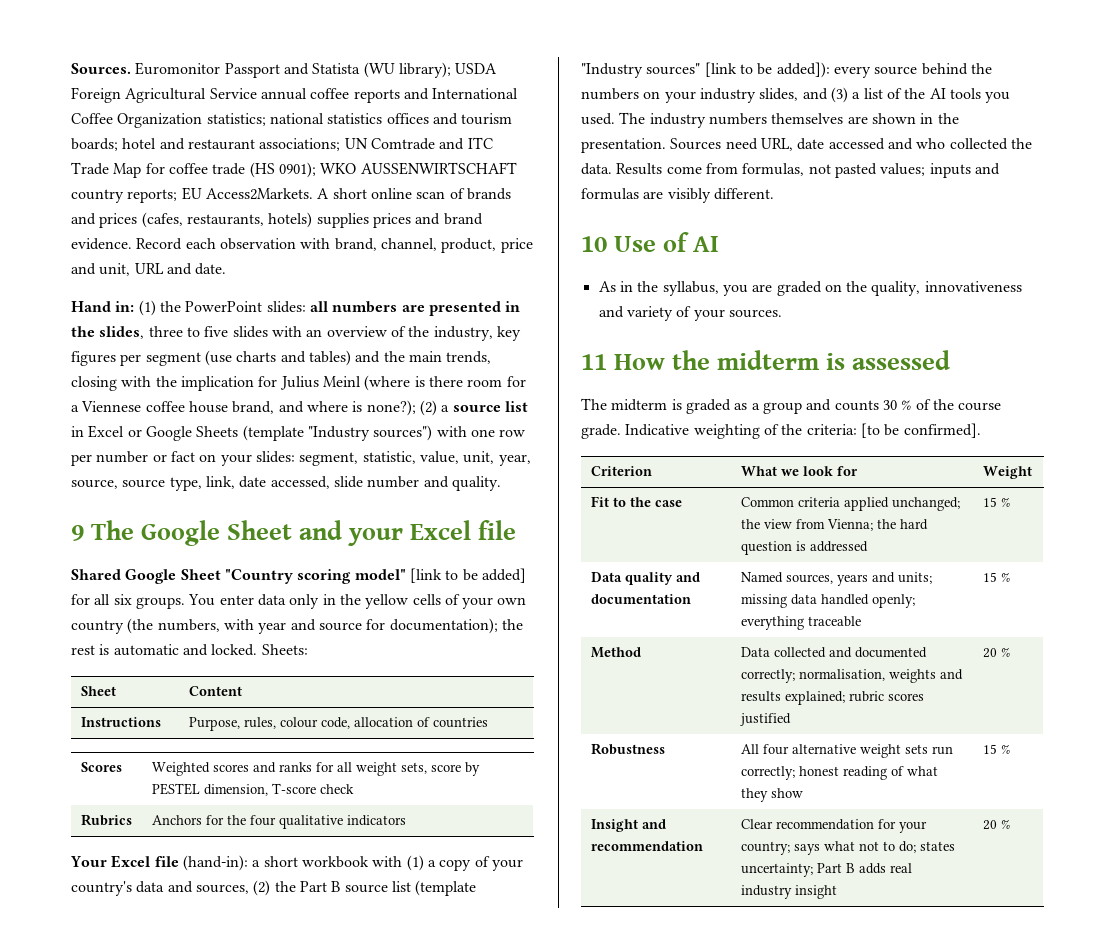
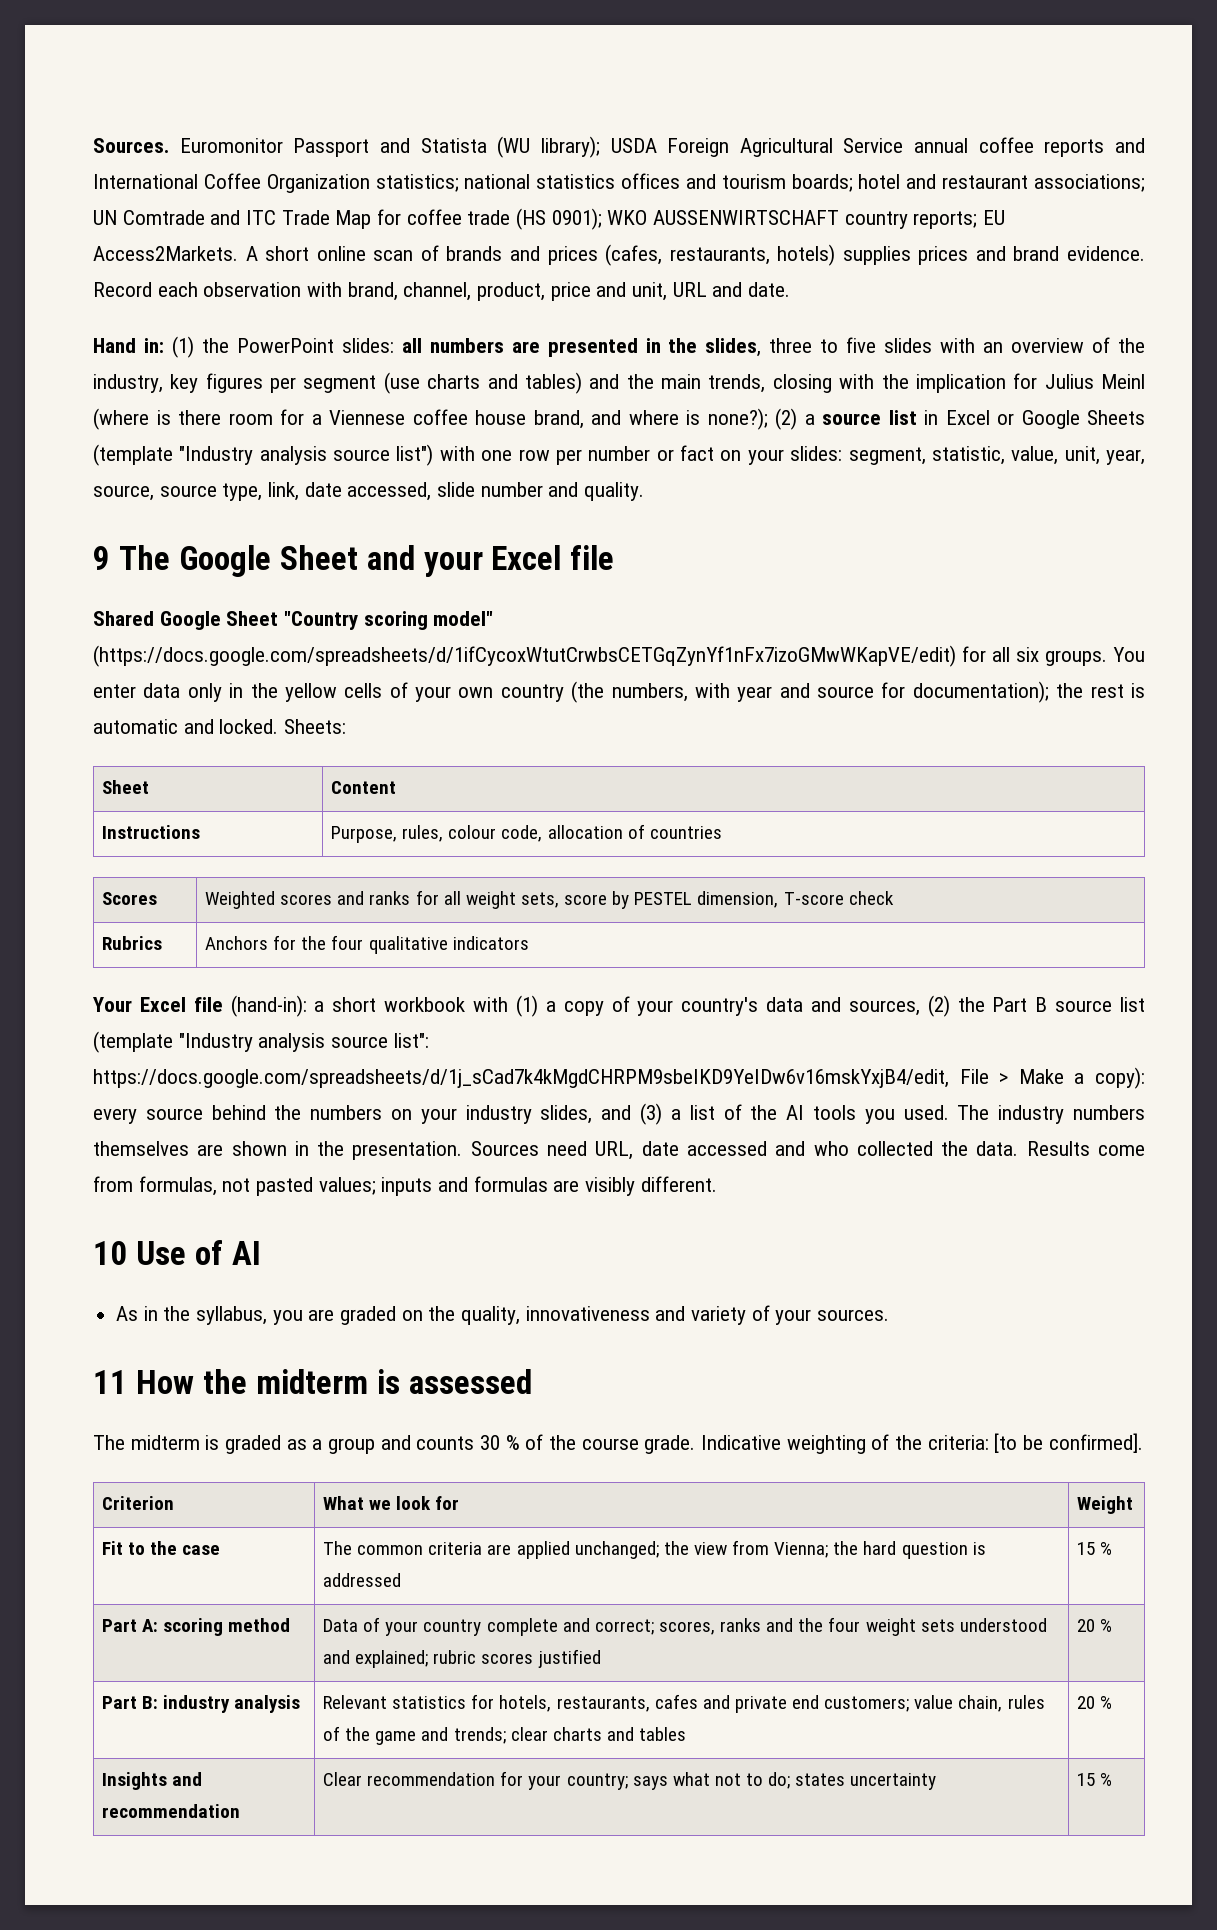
[373,425,433,441] sources") -> [259,444,434,466] analysis source list")
[409,568,526,583] [link to be added] -> [93,645,956,667] (https://docs.google.com/spreadsheets/d/1ifCycoxWtutCrwbsCETGqZynYf1nFx7izoGMwWKapVE/edit)
[646,62,830,78] sources" [link to be added]): -> [258,1033,429,1052] [93,1067,1145,1089] analysis source list": https://docs.google.com/spreadsheets/d/1j_sCad7k4kMgdCHRPM9sbeIKD9YeIDw6v16mskYxjB4/edit, File > Make a copy):
[740,497,840,507] Common criteria -> [323,1541,512,1555] The common criteria are
[590,572,700,585] [590,594,691,604] [740,572,932,586] [740,594,915,608] [740,616,861,630] [982,572,1010,582] [590,647,641,658] [740,647,927,658] [740,669,963,683] [740,691,781,702] Data quality and documentation | Named sources, years and units; missing data handled openly; everything traceable | 15 % // Method | Data collected and documented correctly; normalisation, weights and results -> [102,1618,291,1636] [323,1617,1047,1636] [323,1650,351,1664] Part A: scoring method | Data of your country complete and correct; scores, ranks and the four weight sets understood and
[590,743,665,755] [740,744,953,758] [740,766,938,780] [740,788,803,802] [982,744,1010,754] [590,819,638,832] Robustness | All four alternative weight sets run correctly; honest reading of what they show | 15 % // Insight -> [102,1695,301,1713] [323,1694,1045,1713] [323,1726,687,1745] [1077,1696,1113,1709] [102,1772,168,1790] Part B: industry analysis | Relevant statistics for hotels, restaurants, cafes and private end customers; value chain, rules of the game and trends; clear charts and tables | 20 % // Insights
[740,863,912,877] [740,885,837,899] [982,820,997,830] uncertainty; Part B adds real industry insight | 20 -> [850,1773,937,1790] [1077,1773,1096,1786] uncertainty | 15

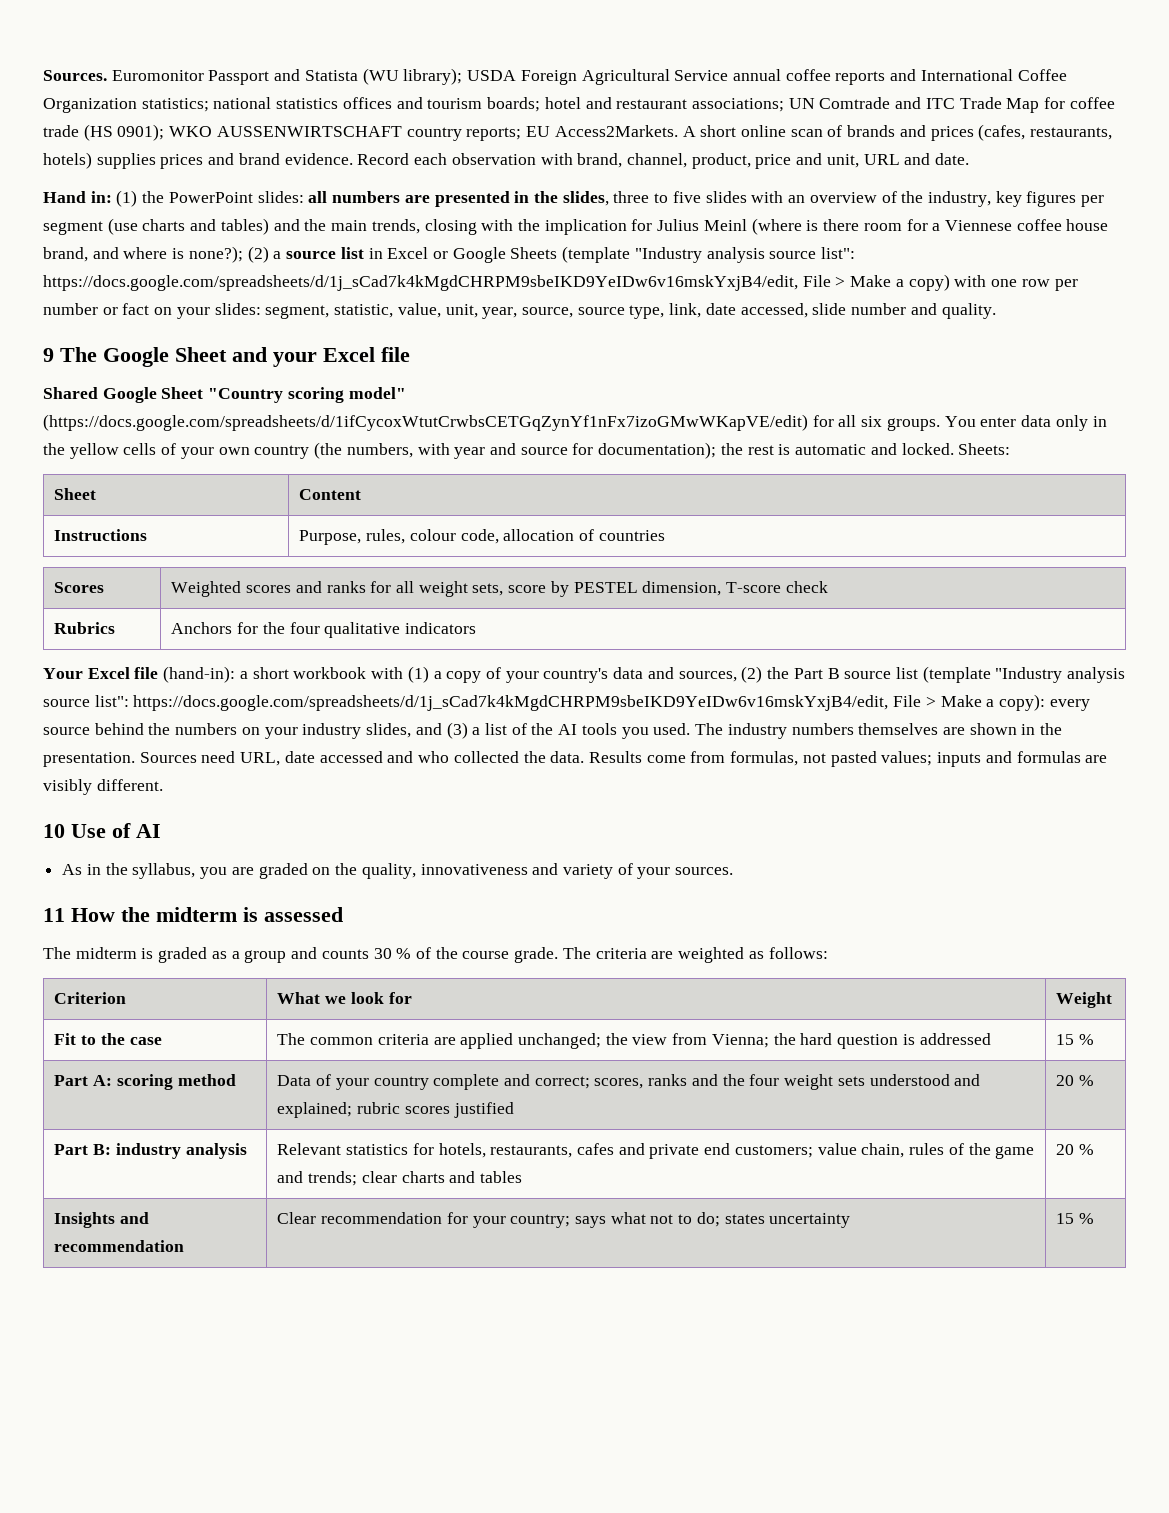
[396,444,434,466] list") -> [821,247,856,259] [43,274,950,291] list": https://docs.google.com/spreadsheets/d/1j_sCad7k4kMgdCHRPM9sbeIKD9YeIDw6v16mskYxjB4/edit, File > Make a copy)
[701,1433,1143,1454] Indicative weighting of the criteria: [to be confirmed]. -> [562,947,828,963] The criteria are weighted as follows:

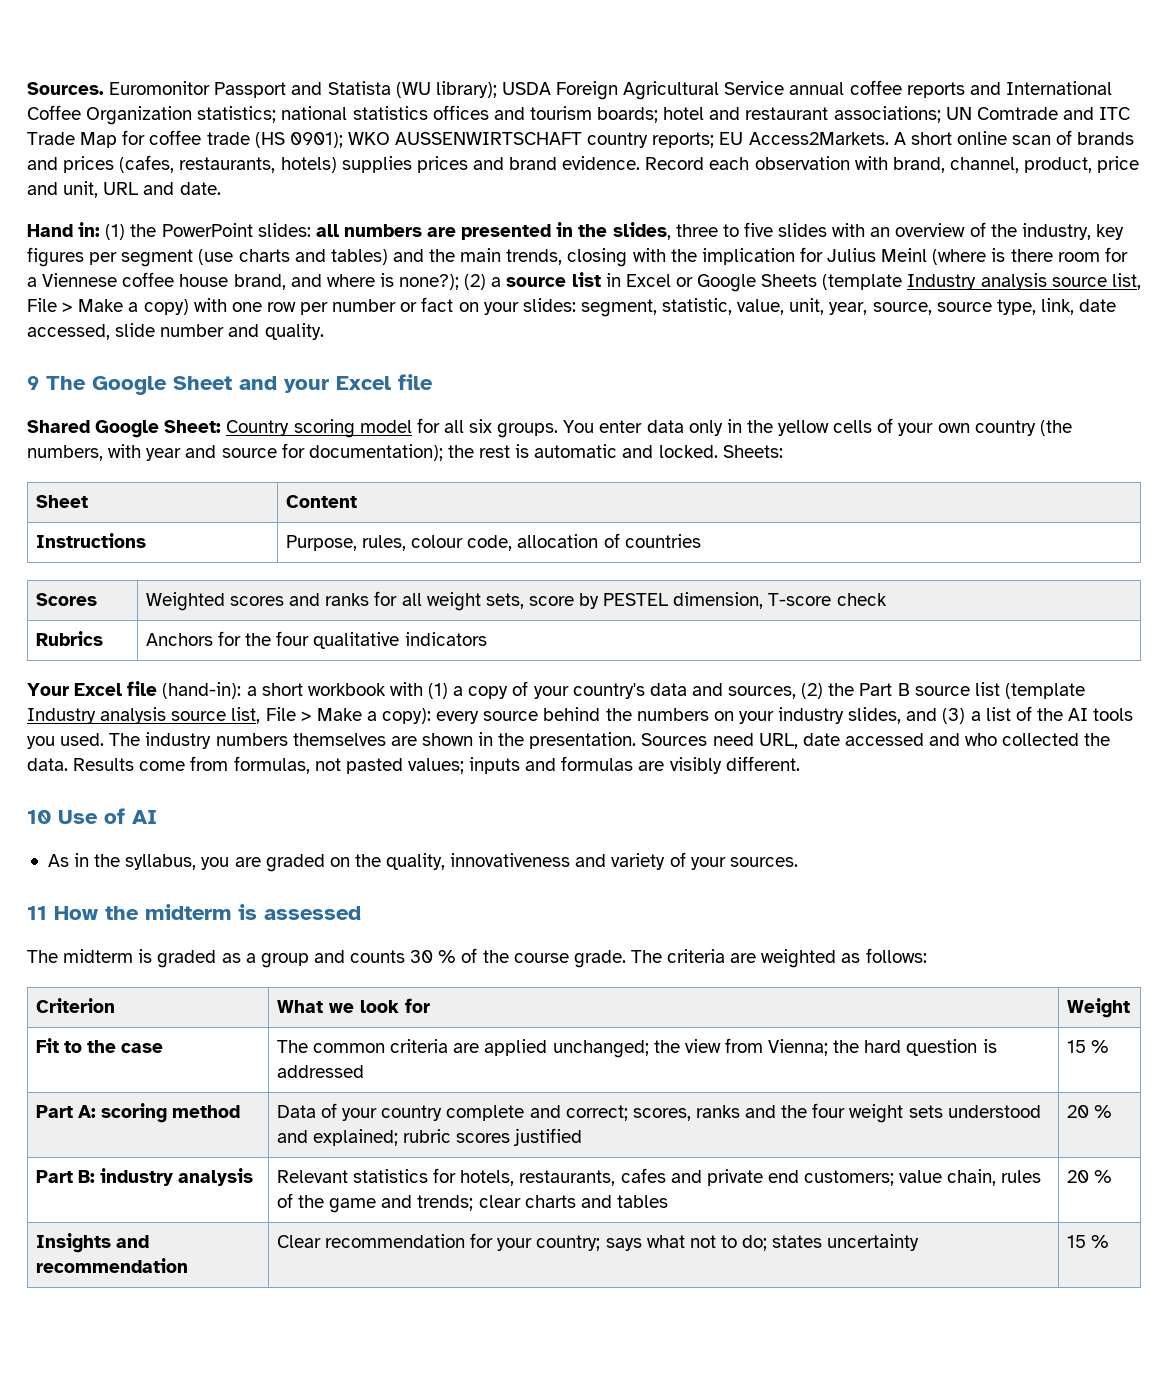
[634,247,856,263] [43,275,798,291] "Industry analysis source list": https://docs.google.com/spreadsheets/d/1j_sCad7k4kMgdCHRPM9sbeIKD9YeIDw6v16mskYxjB4/edit, -> [907,273,1141,290] Industry analysis source list,
[161,387,406,403] [43,414,808,431] Sheet "Country scoring model" (https://docs.google.com/spreadsheets/d/1ifCycoxWtutCrwbsCETGqZynYf1nFx7izoGMwWKapVE/edit) -> [164,419,412,438] Sheet: Country scoring model
[995,667,1126,683] [43,695,889,711] "Industry analysis source list": https://docs.google.com/spreadsheets/d/1j_sCad7k4kMgdCHRPM9sbeIKD9YeIDw6v16mskYxjB4/edit, -> [27,707,261,724] Industry analysis source list,

